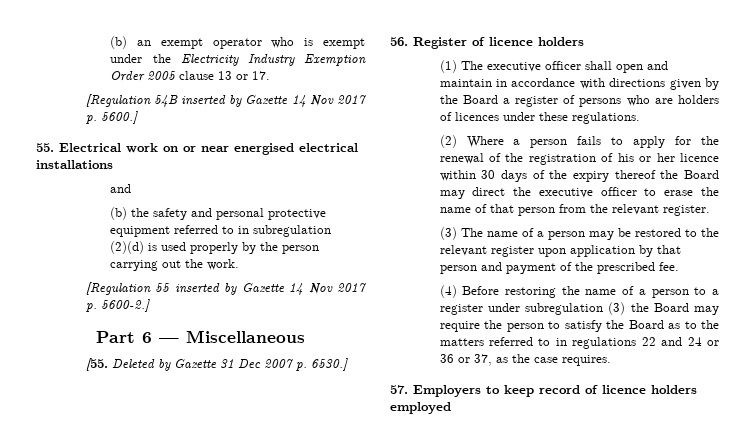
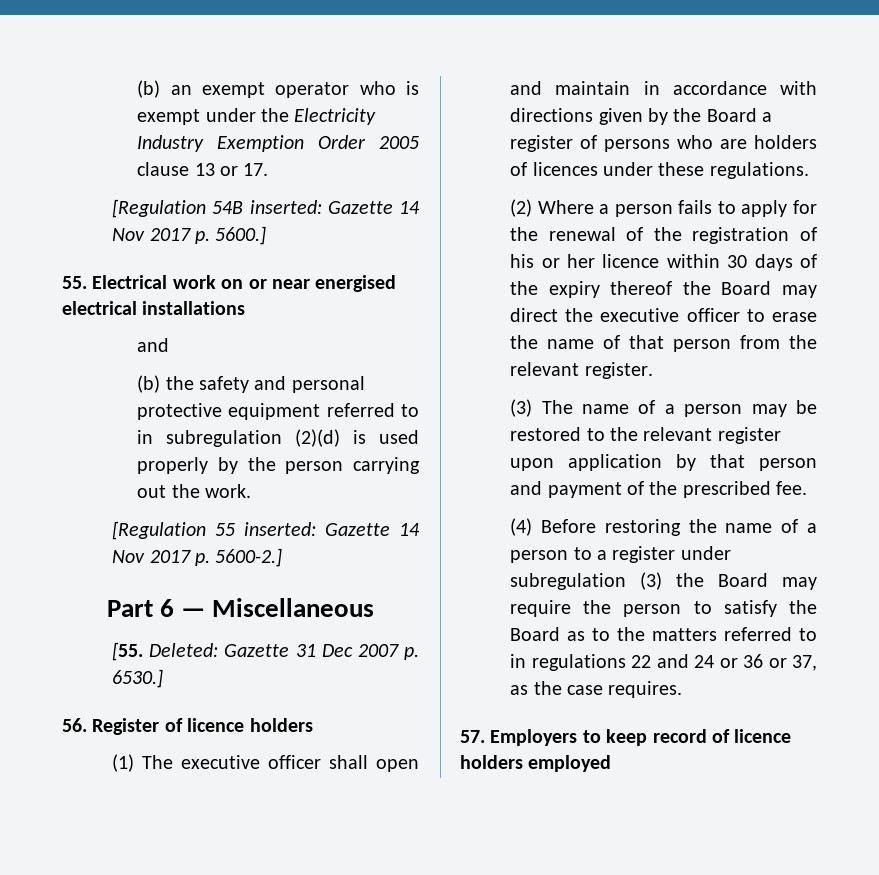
[181,95,243,107] inserted by -> [249,200,322,214] inserted:
[174,283,238,295] inserted by -> [244,522,317,536] inserted:
[111,359,171,371] Deleted by -> [149,643,219,657] Deleted:

